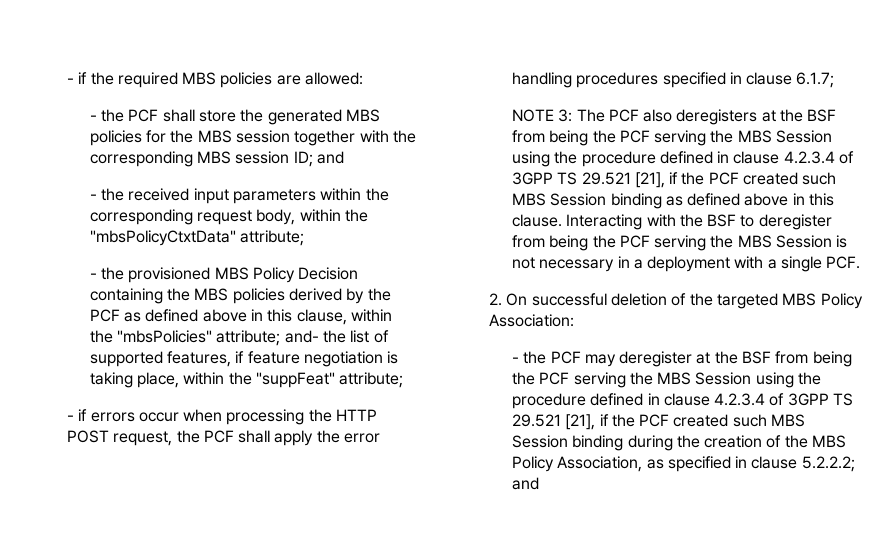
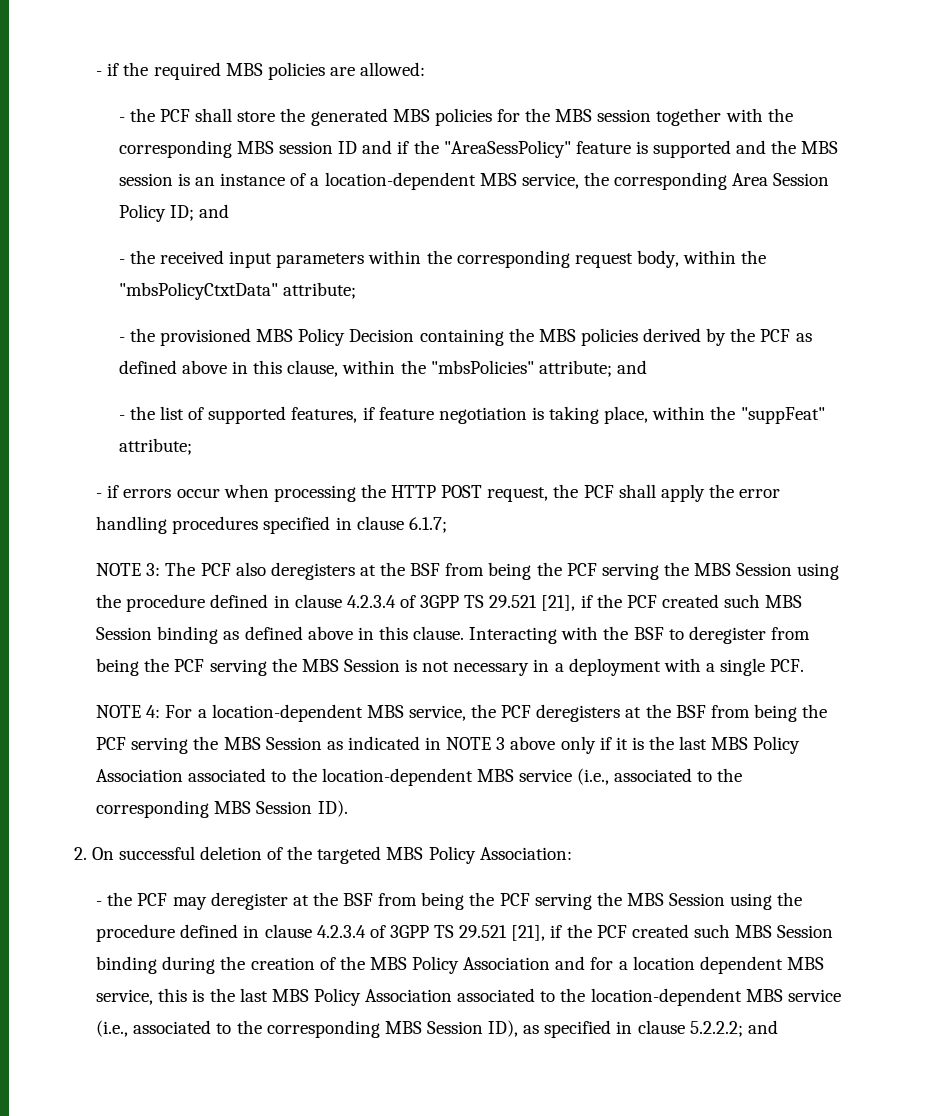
(290, 157) none -> [338,140,839,158] [118,172,830,190] [118,204,166,222] ID and if the "AreaSessPolicy" feature is supported and the MBS session is an instance of a location-dependent MBS service, the corresponding Area Session Policy
[284,330,319,343] and- -> [616,360,647,374] [118,415,125,420] and // -
(861, 262) none -> [96,704,828,722] [96,736,801,754] [96,768,743,786] [96,800,348,818] // NOTE 4: For a location-dependent MBS service, the PCF deregisters at the BSF from being the PCF serving the MBS Session as indicated in NOTE 3 above only if it is the last MBS Policy Association associated to the location-dependent MBS service (i.e., associated to the corresponding MBS Session ID).
[557,456,643,472] Association, -> [463,956,824,974] [96,988,841,1006] [96,1020,519,1038] Association and for a location dependent MBS service, this is the last MBS Policy Association associated to the location-dependent MBS service (i.e., associated to the corresponding MBS Session ID),

